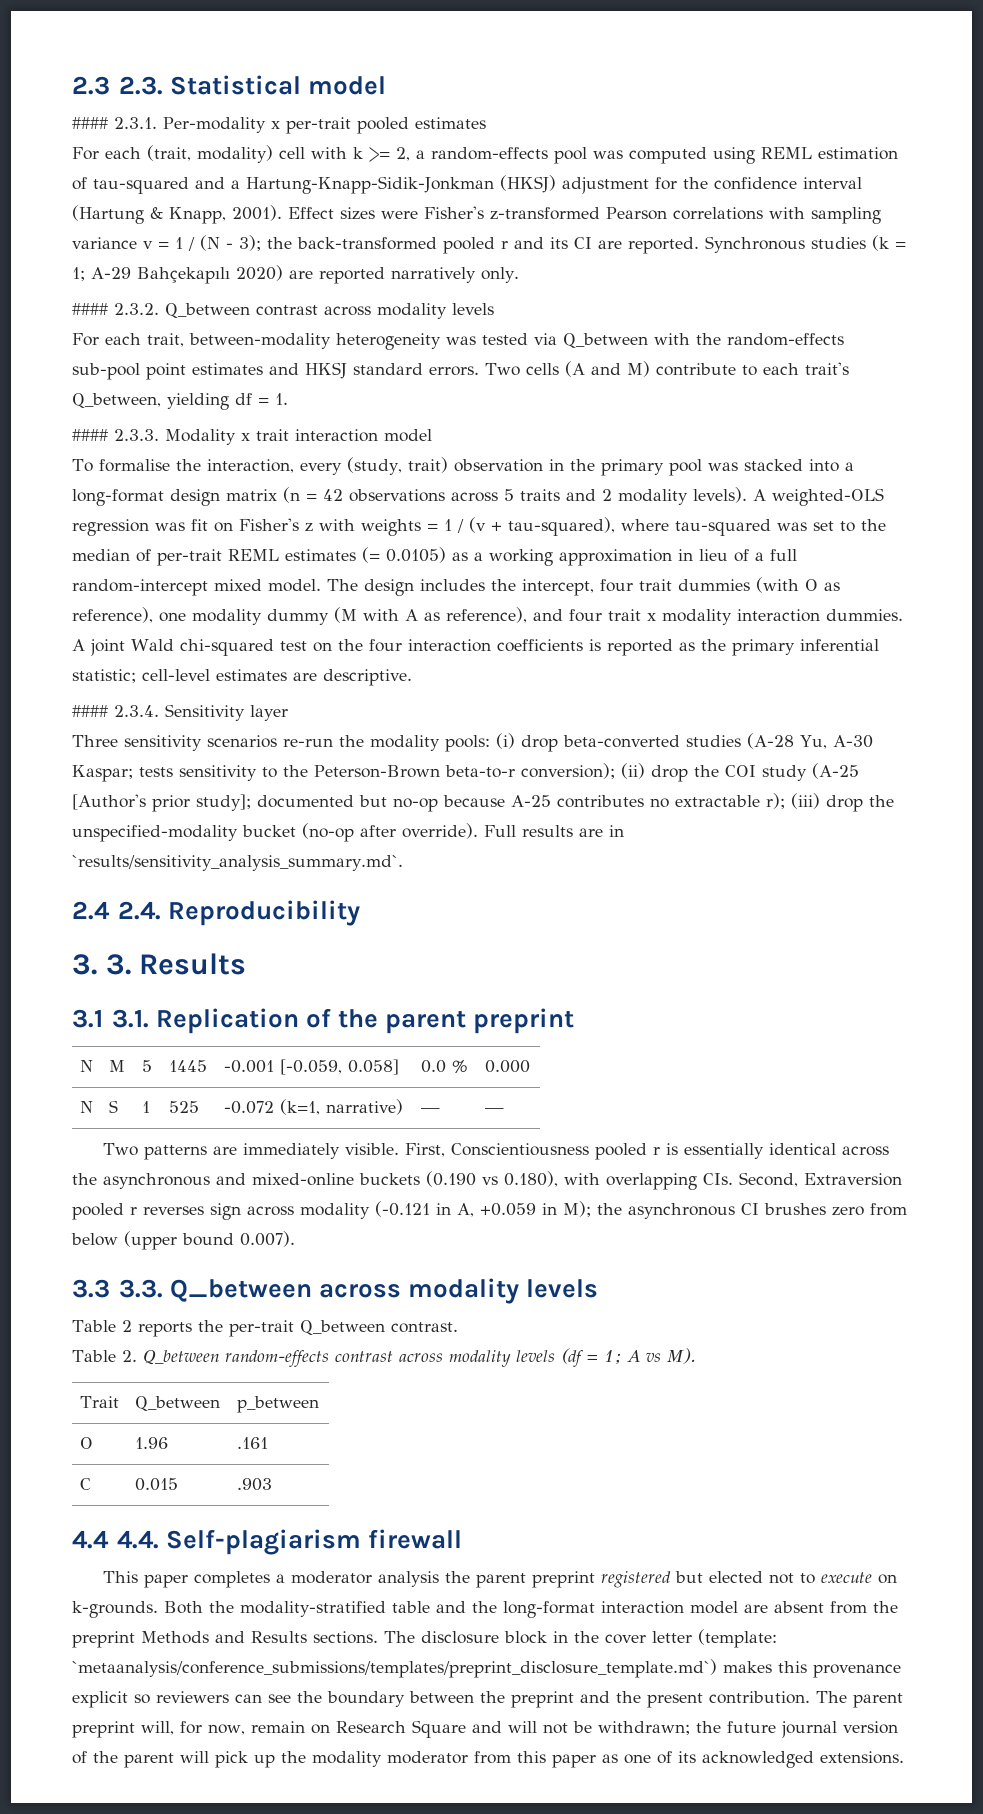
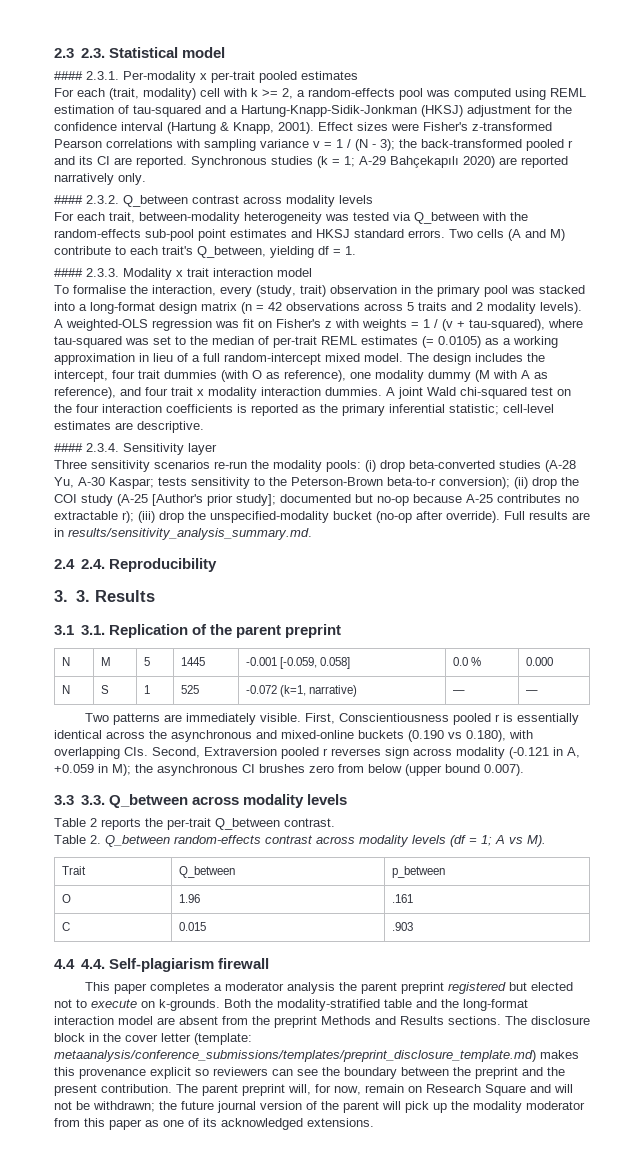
[72,855,403,871] `results/sensitivity_analysis_summary.md`. -> [68,528,312,540] results/sensitivity_analysis_summary.md.
[72,1659,717,1678] `metaanalysis/conference_submissions/templates/preprint_disclosure_template.md`) -> [54,1050,536,1062] metaanalysis/conference_submissions/templates/preprint_disclosure_template.md)

